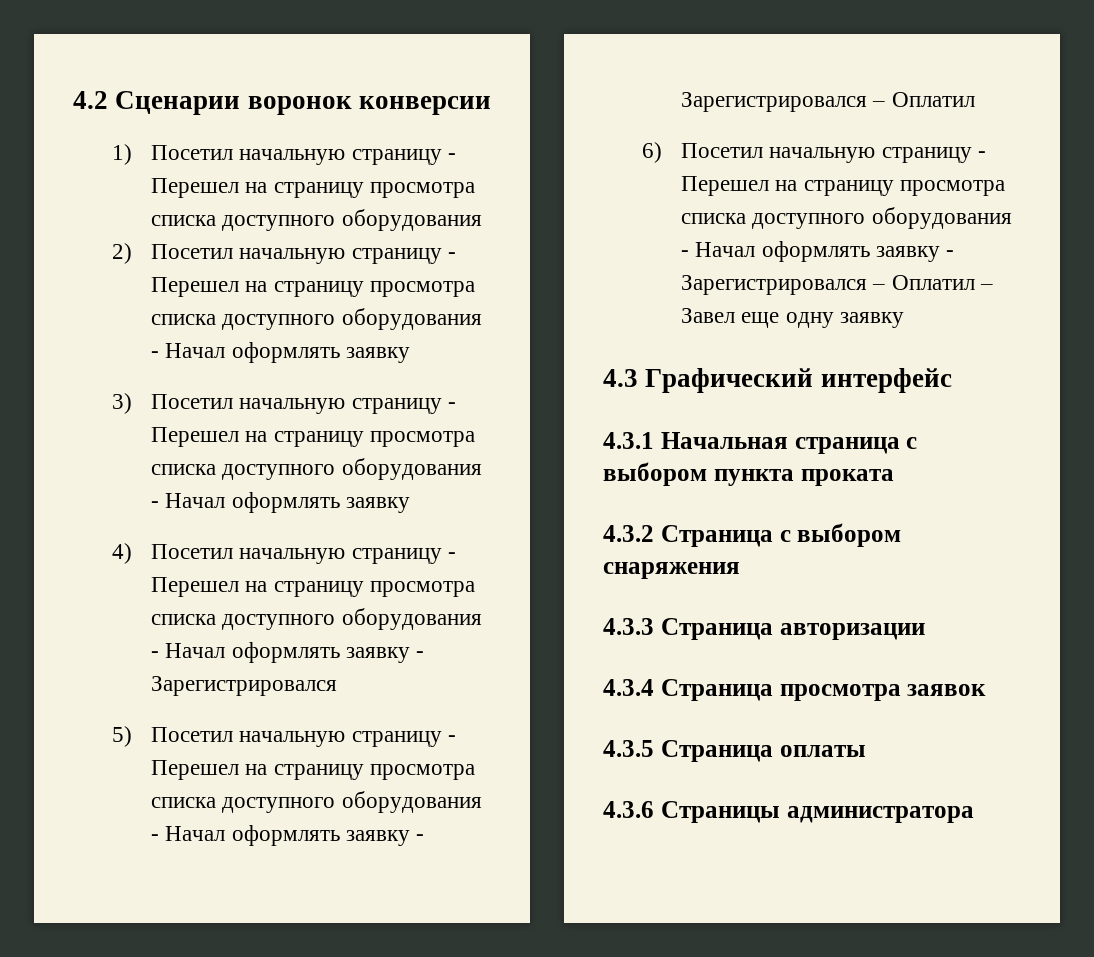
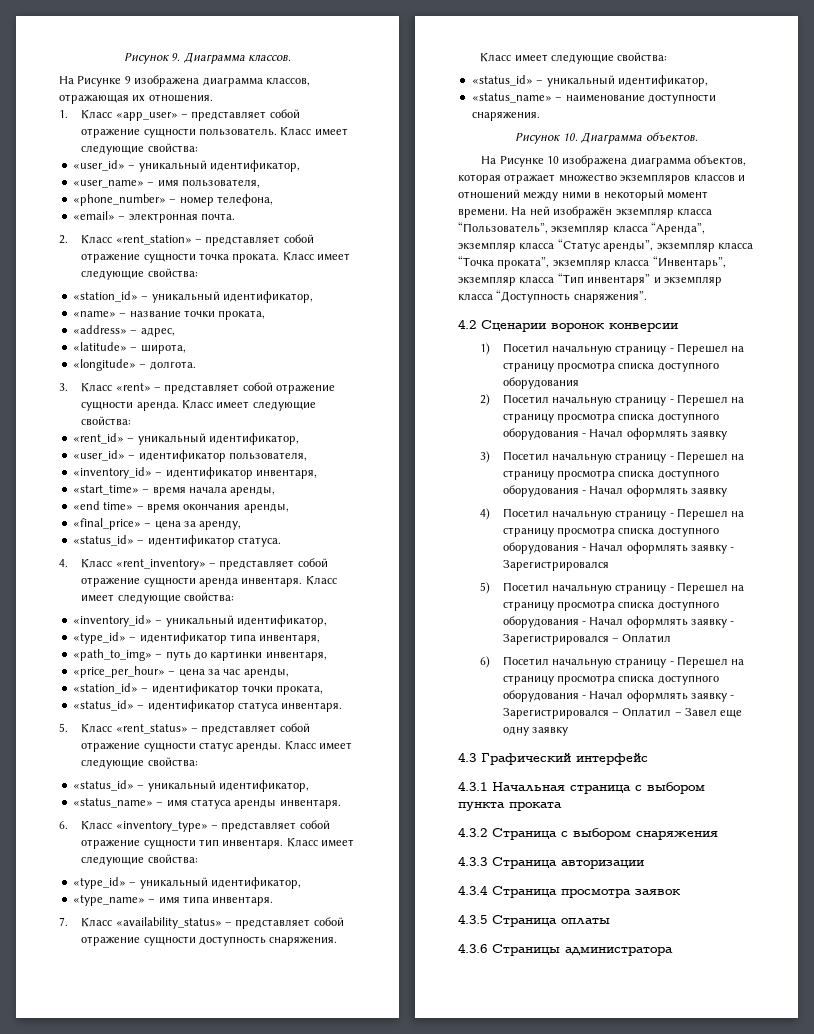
(73, 100) none -> [123,52,292,64] [59,75,310,87] [59,94,213,104] [59,109,300,121] [81,127,348,138] [81,143,198,155] [72,160,300,172] [72,179,260,188] [72,194,273,206] [72,211,235,223] [59,234,314,246] [81,252,351,263] [81,268,198,280] [72,291,313,303] [72,310,266,320] [72,325,175,337] [72,342,186,354] [72,359,196,371] [59,382,336,394] [81,400,316,411] [81,416,132,426] [72,433,299,445] [72,450,307,462] [72,467,317,479] [72,485,276,496] [72,501,289,513] [72,518,242,530] [72,535,281,547] [59,558,328,570] [81,576,337,587] [81,592,235,604] [72,615,327,627] [72,632,321,644] [72,649,327,661] [72,666,289,678] [72,683,324,695] [72,700,343,712] [59,723,310,735] [81,741,353,752] [81,757,198,769] [72,780,309,792] [72,798,341,809] [59,820,330,832] [81,838,355,849] [81,854,198,866] [72,877,301,889] [72,895,274,906] [59,917,344,929] [81,936,338,946] [480,52,668,64] [471,75,708,87] [471,93,716,104] [471,111,540,121] [515,132,698,144] [481,155,747,167] [458,174,745,184] [458,189,708,201] [458,206,712,218] [458,222,706,235] [458,239,753,252] [458,256,726,269] [458,273,722,286] [458,290,647,303] Рисунок 9. Диаграмма классов. // На Рисунке 9 изображена диаграмма классов, отражающая их отношения. // 1. Класс «app_user» – представляет собой отражение сущности пользователь. Класс имеет следующие свойства: // «user_id» – уникальный идентификатор, // «user_name» – имя пользователя, // «phone_number» – номер телефона, // «email» – электронная почта. // 2. Класс «rent_station» – представляет собой отражение сущности точка проката. Класс имеет следующие свойства: // «station_id» – уникальный идентификатор, // «name» – название точки проката, // «address» – адрес, // «latitude» – широта, // «longitude» – долгота. // 3. Класс «rent» – представляет собой отражение сущности аренда. Класс имеет следующие свойства: // «rent_id» – уникальный идентификатор, // «user_id» – идентификатор пользователя, // «inventory_id» – идентификатор инвентаря, // «start_time» – время начала аренды, // «end time» – время окончания аренды, // «final_price» – цена за аренду, // «status_id» – идентификатор статуса. // 4. Класс «rent_inventory» – представляет собой отражение сущности аренда инвентаря. Класс имеет следующие свойства: // «inventory_id» – уникальный идентификатор, // «type_id» – идентификатор типа инвентаря, // «path_to_img» – путь до картинки инвентаря, // «price_per_hour» – цена за час аренды, // «station_id» – идентификатор точки проката, // «status_id» – идентификатор статуса инвентаря. // 5. Класс «rent_status» – представляет собой отражение сущности статус аренды. Класс имеет следующие свойства: // «status_id» – уникальный идентификатор, // «status_name» – имя статуса аренды инвентаря. // 6. Класс «inventory_type» – представляет собой отражение сущности тип инвентаря. Класс имеет следующие свойства: // «type_id» – уникальный идентификатор, // «type_name» – имя типа инвентаря. // 7. Класс «availability_status» – представляет собой отражение сущности доступность снаряжения. Класс имеет следующие свойства: // «status_id» – уникальный идентификатор, // «status_name» – наименование доступности снаряжения. // Рисунок 10. Диаграмма объектов. // На Рисунке 10 изображена диаграмма объектов, которая отражает множество экземпляров классов и отношений между ними в некоторый момент времени. На ней изображён экземпляр класса “Пользователь”, экземпляр класса “Аренда”, экземпляр класса “Статус аренды”, экземпляр класса “Точка проката”, экземпляр класса “Инвентарь”, экземпляр класса “Тип инвентаря” и экземпляр класса “Доступность снаряжения”. //

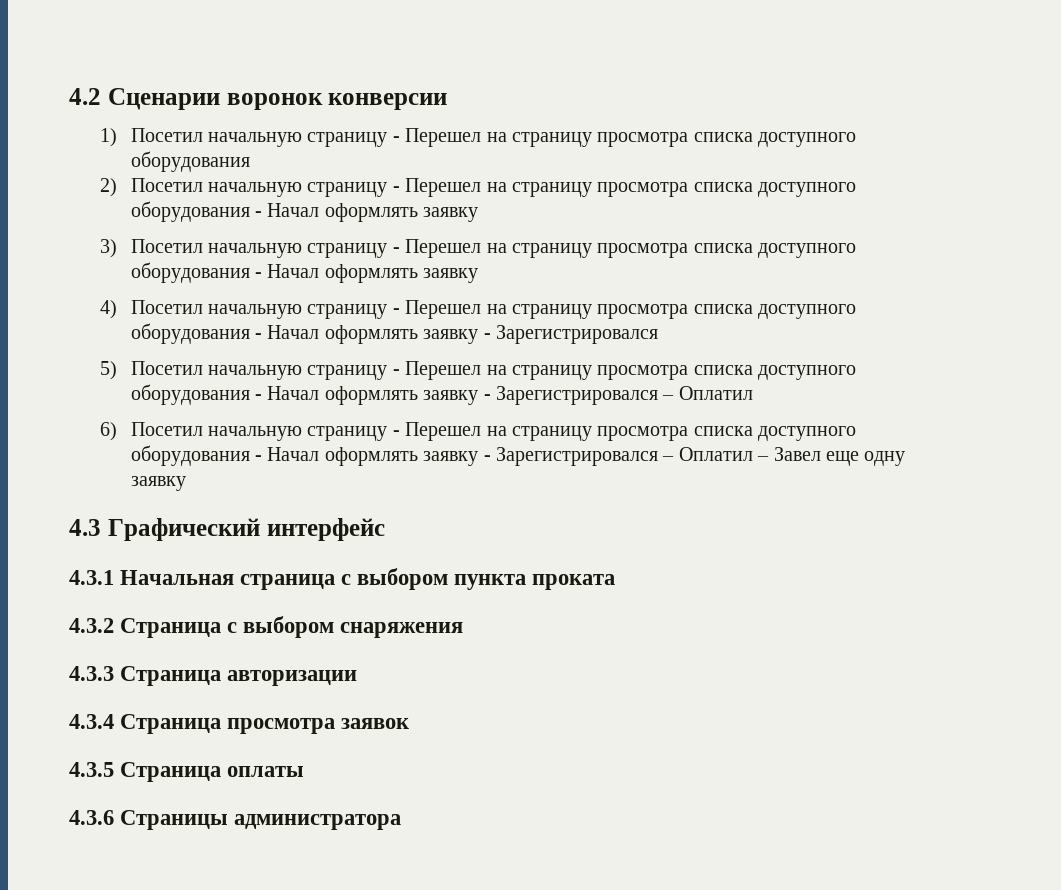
[123,52,292,64] [59,75,310,87] [59,94,213,104] [59,109,300,121] [81,127,348,138] [81,143,198,155] [72,160,300,172] [72,179,260,188] [72,194,273,206] [72,211,235,223] [59,234,314,246] [81,252,351,263] [81,268,198,280] [72,291,313,303] [72,310,266,320] [72,325,175,337] [72,342,186,354] [72,359,196,371] [59,382,336,394] [81,400,316,411] [81,416,132,426] [72,433,299,445] [72,450,307,462] [72,467,317,479] [72,485,276,496] [72,501,289,513] [72,518,242,530] [72,535,281,547] [59,558,328,570] [81,576,337,587] [81,592,235,604] [72,615,327,627] [72,632,321,644] [72,649,327,661] [72,666,289,678] [72,683,324,695] [72,700,343,712] [59,723,310,735] [81,741,353,752] [81,757,198,769] [72,780,309,792] [72,798,341,809] [59,820,330,832] [81,838,355,849] [81,854,198,866] [72,877,301,889] [72,895,274,906] [59,917,344,929] [81,936,338,946] [480,52,668,64] [471,75,708,87] [471,93,716,104] [471,111,540,121] [515,132,698,144] [481,155,747,167] [458,174,745,184] [458,189,708,201] [458,206,712,218] [458,222,706,235] [458,239,753,252] [458,256,726,269] [458,273,722,286] [458,290,647,303] Рисунок 9. Диаграмма классов. // На Рисунке 9 изображена диаграмма классов, отражающая их отношения. // 1. Класс «app_user» – представляет собой отражение сущности пользователь. Класс имеет следующие свойства: // «user_id» – уникальный идентификатор, // «user_name» – имя пользователя, // «phone_number» – номер телефона, // «email» – электронная почта. // 2. Класс «rent_station» – представляет собой отражение сущности точка проката. Класс имеет следующие свойства: // «station_id» – уникальный идентификатор, // «name» – название точки проката, // «address» – адрес, // «latitude» – широта, // «longitude» – долгота. // 3. Класс «rent» – представляет собой отражение сущности аренда. Класс имеет следующие свойства: // «rent_id» – уникальный идентификатор, // «user_id» – идентификатор пользователя, // «inventory_id» – идентификатор инвентаря, // «start_time» – время начала аренды, // «end time» – время окончания аренды, // «final_price» – цена за аренду, // «status_id» – идентификатор статуса. // 4. Класс «rent_inventory» – представляет собой отражение сущности аренда инвентаря. Класс имеет следующие свойства: // «inventory_id» – уникальный идентификатор, // «type_id» – идентификатор типа инвентаря, // «path_to_img» – путь до картинки инвентаря, // «price_per_hour» – цена за час аренды, // «station_id» – идентификатор точки проката, // «status_id» – идентификатор статуса инвентаря. // 5. Класс «rent_status» – представляет собой отражение сущности статус аренды. Класс имеет следующие свойства: // «status_id» – уникальный идентификатор, // «status_name» – имя статуса аренды инвентаря. // 6. Класс «inventory_type» – представляет собой отражение сущности тип инвентаря. Класс имеет следующие свойства: // «type_id» – уникальный идентификатор, // «type_name» – имя типа инвентаря. // 7. Класс «availability_status» – представляет собой отражение сущности доступность снаряжения. Класс имеет следующие свойства: // «status_id» – уникальный идентификатор, // «status_name» – наименование доступности снаряжения. // Рисунок 10. Диаграмма объектов. // На Рисунке 10 изображена диаграмма объектов, которая отражает множество экземпляров классов и отношений между ними в некоторый момент времени. На ней изображён экземпляр класса “Пользователь”, экземпляр класса “Аренда”, экземпляр класса “Статус аренды”, экземпляр класса “Точка проката”, экземпляр класса “Инвентарь”, экземпляр класса “Тип инвентаря” и экземпляр класса “Доступность снаряжения”. // -> (69, 96) none

